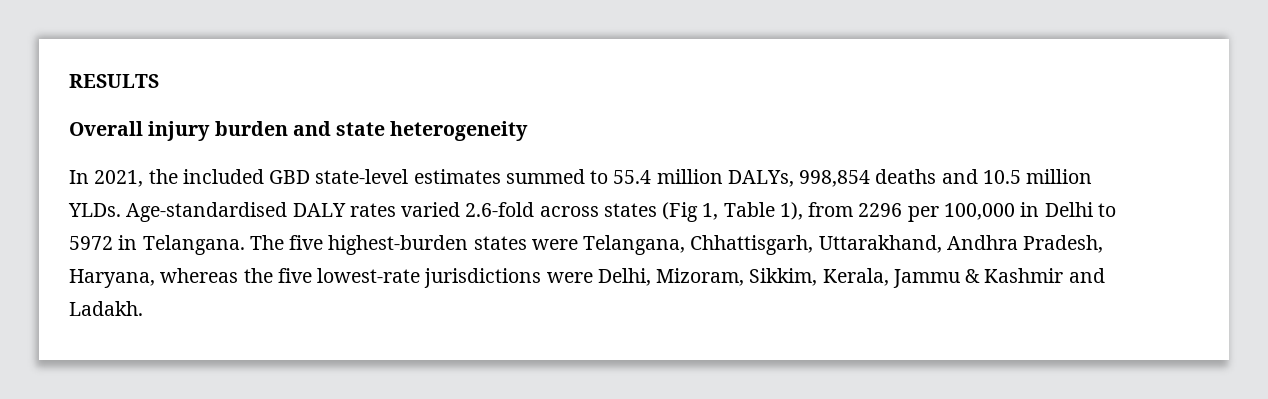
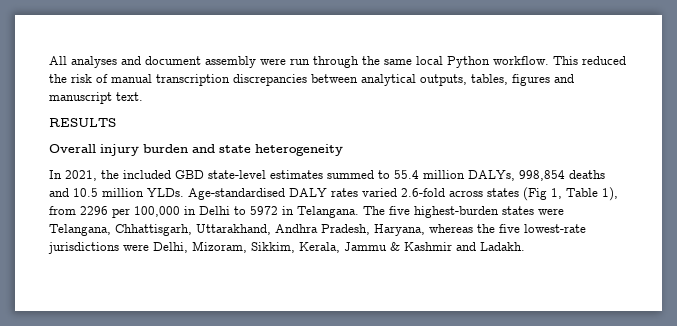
(69, 81) none -> [49,56,626,68] [49,74,574,86] [49,92,143,104] All analyses and document assembly were run through the same local Python workflow. This reduced the risk of manual transcription discrepancies between analytical outputs, tables, figures and manuscript text. //

